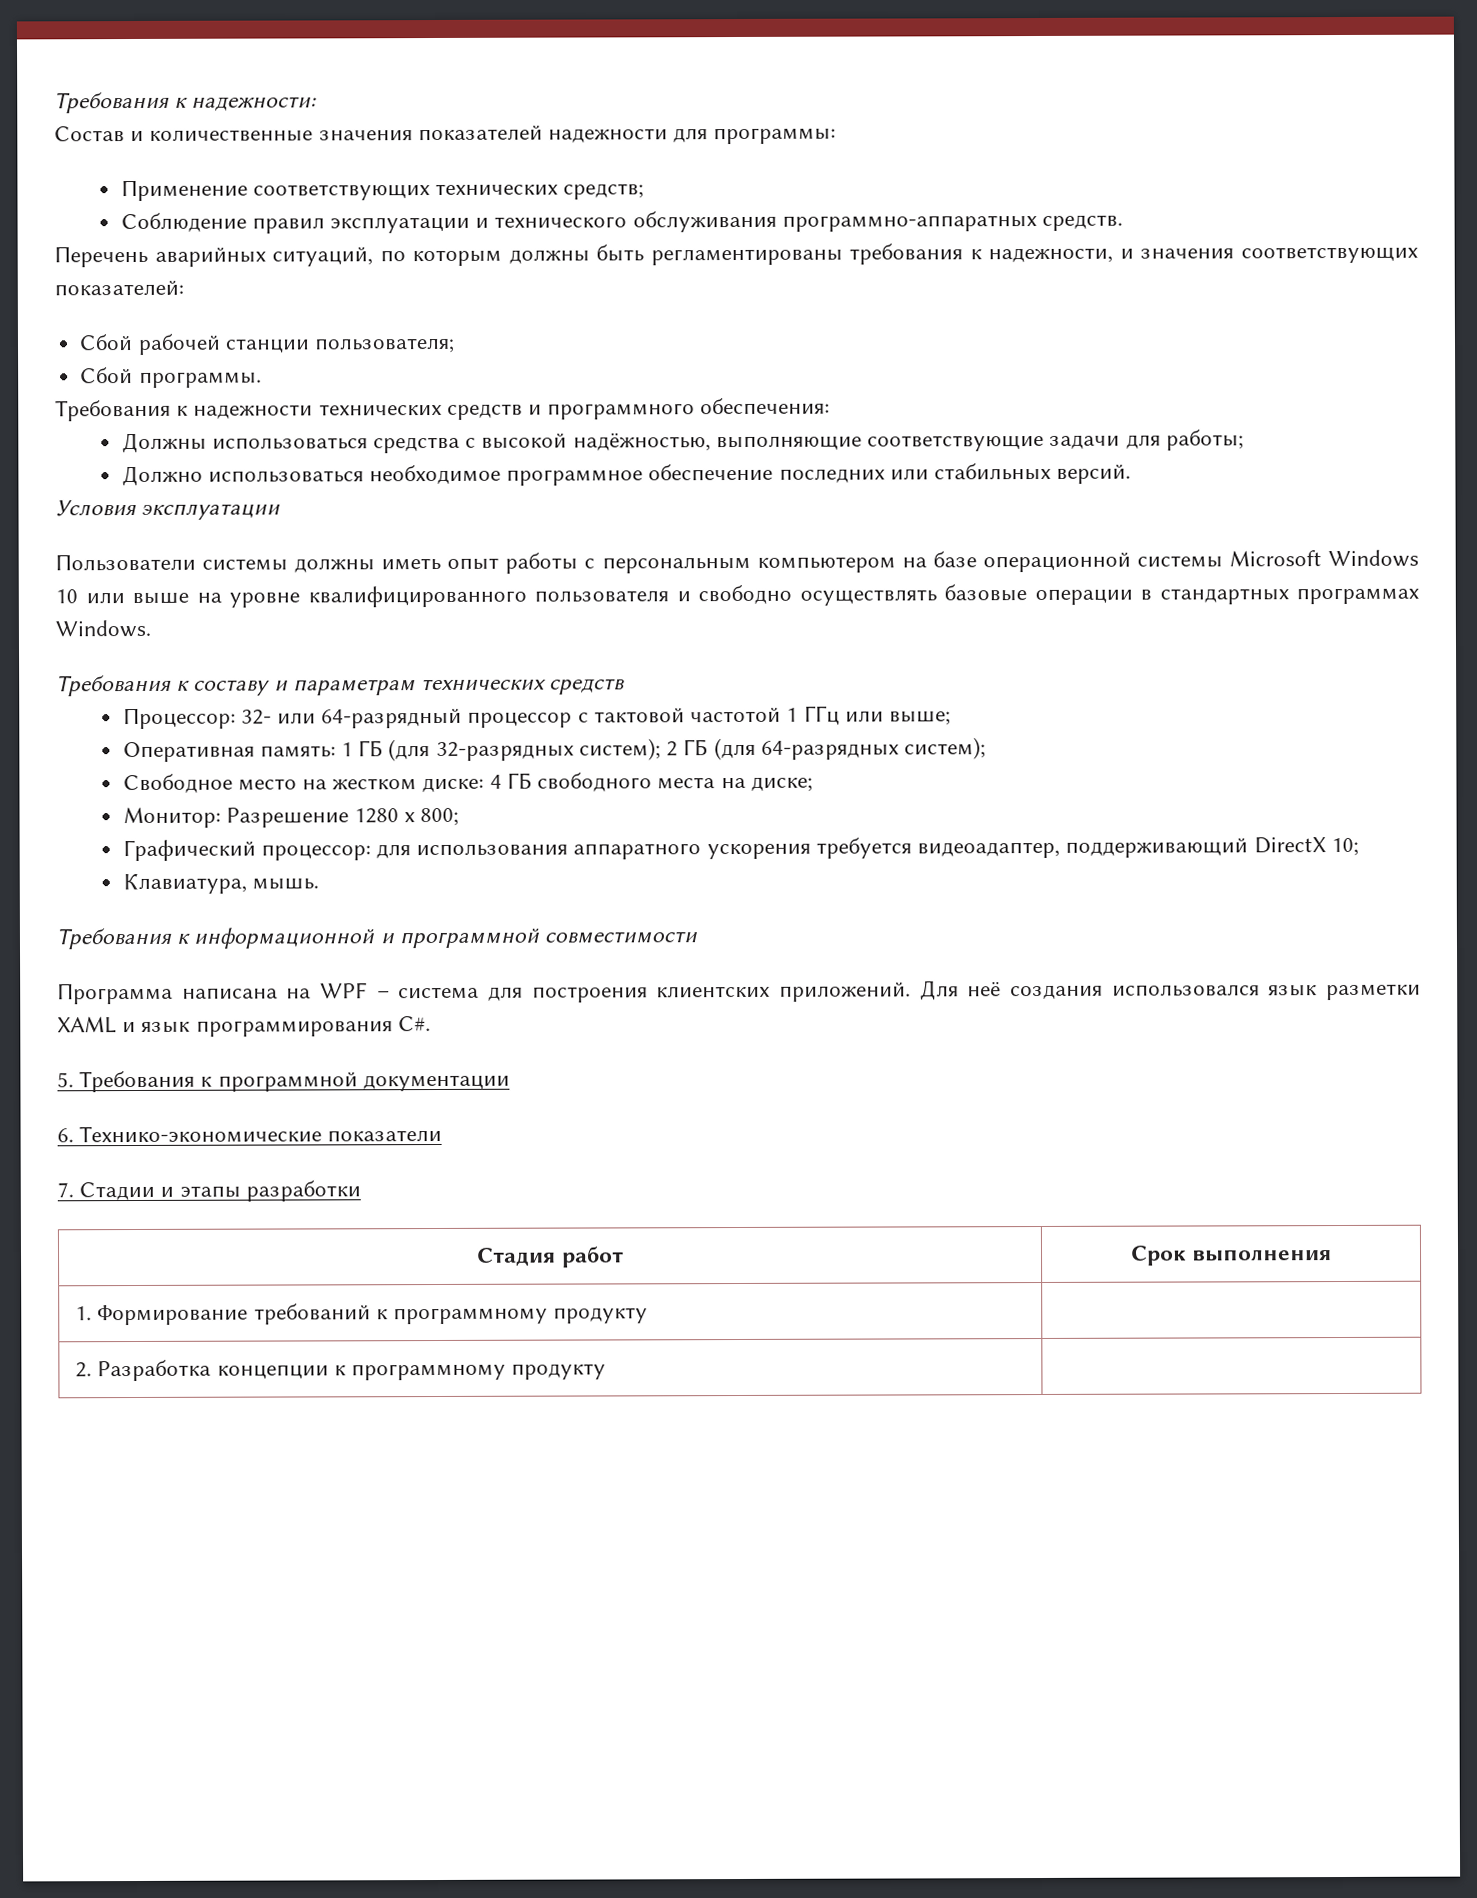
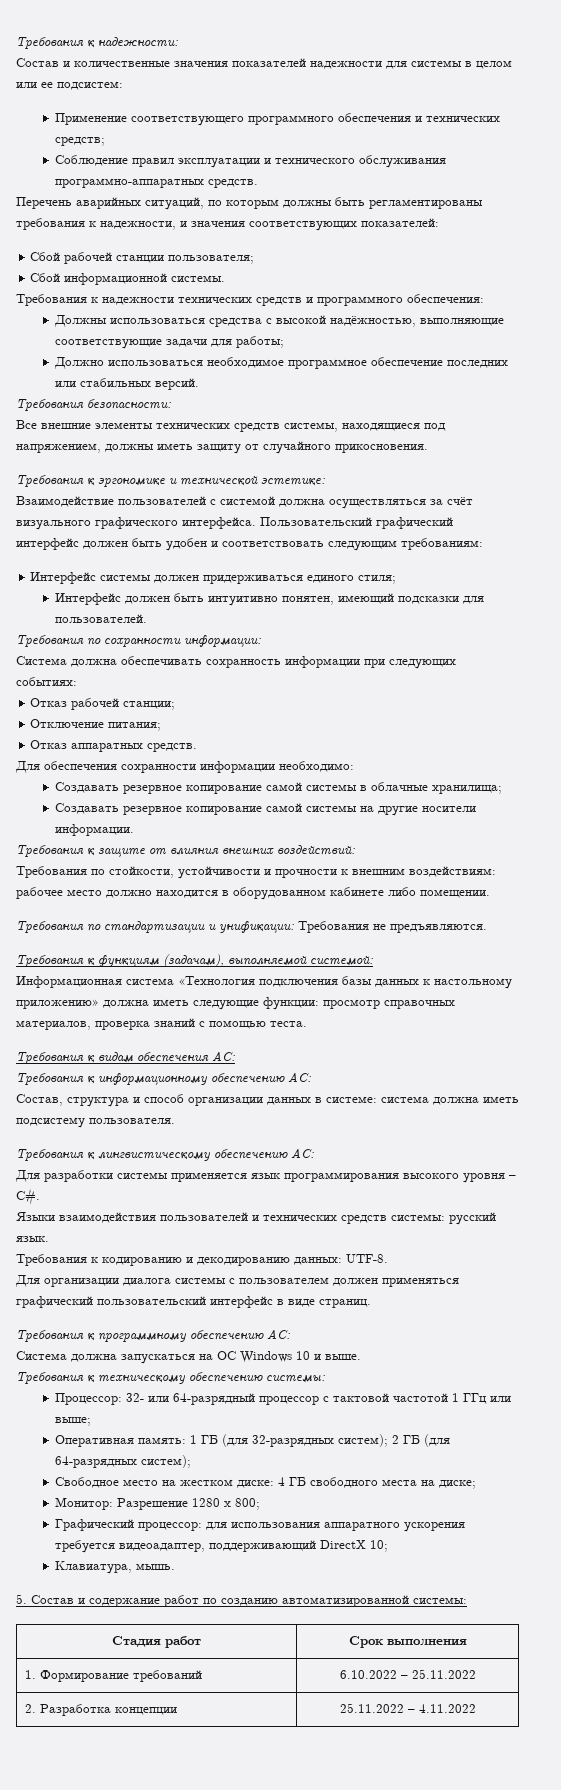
[713,127,837,145] [120,179,430,202] программы: // Применение соответствующих -> [411,60,512,69] [16,81,123,90] [55,113,423,126] системы в целом или ее подсистем: // Применение соответствующего программного обеспечения и
[138,371,262,388] программы. -> [64,273,226,285] информационной системы.
[55,499,282,520] [55,549,1420,574] [55,584,1419,608] [55,619,151,638] [56,674,626,697] Условия эксплуатации // Пользователи системы должны иметь опыт работы с персональным компьютером на базе операционной системы Microsoft Windows 10 или выше на уровне квалифицированного пользователя и свободно осуществлять базовые операции в стандартных программах Windows. // Требования к составу и параметрам технических средств -> [16,399,171,411] [16,420,446,432] [16,441,428,454] [16,475,325,487] [16,496,473,509] [16,517,453,530] [16,538,483,551] [30,572,397,584] [55,593,485,606] [55,614,148,623] [16,635,261,647] [16,656,456,669] [16,677,77,686] [30,698,176,710] [30,719,162,731] [30,740,198,752] [15,761,354,773] [55,782,503,794] [55,803,477,816] [55,824,135,836] [16,845,355,857] [16,866,496,879] [16,887,490,900] [16,921,487,933] [16,954,373,967] [16,976,512,989] [16,997,455,1010] [16,1018,307,1030] [16,1051,235,1064] [16,1072,311,1085] [16,1094,519,1107] [16,1117,175,1128] [16,1148,314,1161] [15,1170,516,1183] [16,1188,40,1205] [16,1212,496,1225] [16,1236,49,1242] [16,1254,388,1266] [15,1275,459,1287] [16,1296,371,1308] [16,1329,290,1342] [16,1351,361,1364] [16,1372,325,1384] Требования безопасности: // Все внешние элементы технических средств системы, находящиеся под напряжением, должны иметь защиту от случайного прикосновения. // Требования к эргономике и технической эстетике: // Взаимодействие пользователей с системой должна осуществляться за счёт визуального графического интерфейса. Пользовательский графический интерфейс должен быть удобен и соответствовать следующим требованиям: // Интерфейс системы должен придерживаться единого стиля; // Интерфейс должен быть интуитивно понятен, имеющий подсказки для пользователей. // Требования по сохранности информации: // Система должна обеспечивать сохранность информации при следующих событиях: // Отказ рабочей станции; // Отключение питания; // Отказ аппаратных средств. // Для обеспечения сохранности информации необходимо: // Создавать резервное копирование самой системы в облачные хранилища; // Создавать резервное копирование самой системы на другие носители информации. // Требования к защите от влияния внешних воздействий: // Требования по стойкости, устойчивости и прочности к внешним воздействиям: рабочее место должно находится в оборудованном кабинете либо помещении. // Требования по стандартизации и унификации: Требования не предъявляются. // Требования к функциям (задачам), выполняемой системой: // Информационная система «Технология подключения базы данных к настольному приложению» должна иметь следующие функции: просмотр справочных материалов, проверка знаний с помощью теста. // Требования к видам обеспечения АС: // Требования к информационному обеспечению АС: // Состав, структура и способ организации данных в системе: система должна иметь подсистему пользователя. // Требования к лингвистическому обеспечению АС: // Для разработки системы применяется язык программирования высокого уровня – С#. // Языки взаимодействия пользователей и технических средств системы: русский язык. // Требования к кодированию и декодированию данных: UTF-8. // Для организации диалога системы с пользователем должен применяться графический пользовательский интерфейс в виде страниц. // Требования к программному обеспечению АС: // Система должна запускаться на ОС Windows 10 и выше. // Требования к техническому обеспечению системы:
[56,927,699,950] [57,980,1422,1005] [57,1016,431,1037] [57,1070,510,1093] [57,1125,443,1144] [57,1180,361,1202] Требования к информационной и программной совместимости // Программа написана на WPF – система для построения клиентских приложений. Для неё создания использовался язык разметки XAML и язык программирования C#. // 5. Требования к программной документации // 6. Технико-экономические показатели // 7. Стадии и этапы разработки -> [16,1594,467,1607] 5. Состав и содержание работ по созданию автоматизированной системы:
[375,1307,649,1325] к программному продукту | -> [339,1669,476,1679] | 6.10.2022 – 25.11.2022
[333,1363,607,1381] к программному продукту | -> [339,1703,476,1713] | 25.11.2022 – 4.11.2022

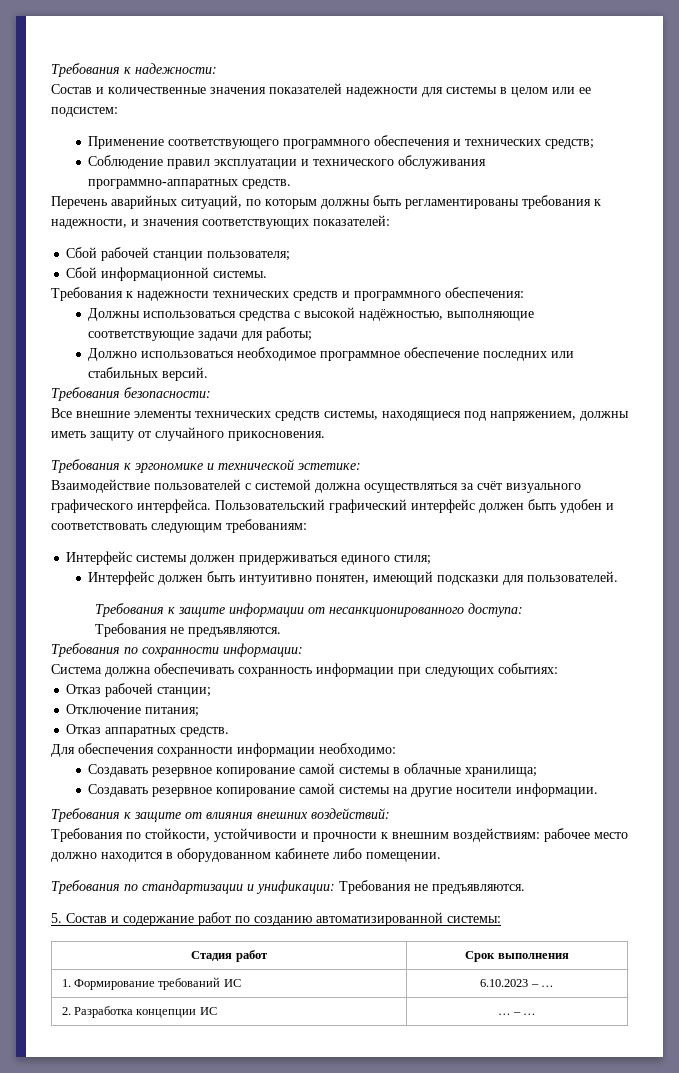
(148, 618) none -> [95,603,524,617] [95,623,282,637] // Требования к защите информации от несанкционированного доступа: // Требования не предъявляются.
[16,954,373,967] [16,976,512,989] [16,997,455,1010] [16,1018,307,1030] [16,1051,235,1064] [16,1072,311,1085] [16,1094,519,1107] [16,1117,175,1128] [16,1148,314,1161] [15,1170,516,1183] [16,1188,40,1205] [16,1212,496,1225] [16,1236,49,1242] [16,1254,388,1266] [15,1275,459,1287] [16,1296,371,1308] [16,1329,290,1342] [16,1351,361,1364] [16,1372,325,1384] [55,1393,512,1405] [55,1417,92,1426] [55,1434,451,1447] [55,1455,192,1468] [55,1477,477,1489] [55,1497,261,1510] [55,1519,466,1532] [55,1540,389,1553] [55,1561,176,1574] // Требования к функциям (задачам), выполняемой системой: // Информационная система «Технология подключения базы данных к настольному приложению» должна иметь следующие функции: просмотр справочных материалов, проверка знаний с помощью теста. // Требования к видам обеспечения АС: // Требования к информационному обеспечению АС: // Состав, структура и способ организации данных в системе: система должна иметь подсистему пользователя. // Требования к лингвистическому обеспечению АС: // Для разработки системы применяется язык программирования высокого уровня – С#. // Языки взаимодействия пользователей и технических средств системы: русский язык. // Требования к кодированию и декодированию данных: UTF-8. // Для организации диалога системы с пользователем должен применяться графический пользовательский интерфейс в виде страниц. // Требования к программному обеспечению АС: // Система должна запускаться на ОС Windows 10 и выше. // Требования к техническому обеспечению системы: // Процессор: 32- или 64-разрядный процессор с тактовой частотой 1 ГГц или выше; // Оперативная память: 1 ГБ (для 32-разрядных систем); 2 ГБ (для 64-разрядных систем); // Свободное место на жестком диске: 4 ГБ свободного места на диске; // Монитор: Разрешение 1280 x 800; // Графический процессор: для использования аппаратного ускорения требуется видеоадаптер, поддерживающий DirectX 10; // Клавиатура, мышь. -> (525, 889) none
[339,1669,476,1679] | 6.10.2022 – 25.11.2022 -> [223,979,241,987] [480,979,554,987] ИС | 6.10.2023 – …
[339,1703,476,1713] | 25.11.2022 – 4.11.2022 -> [199,1007,217,1015] [497,1012,537,1015] ИС | … – …

